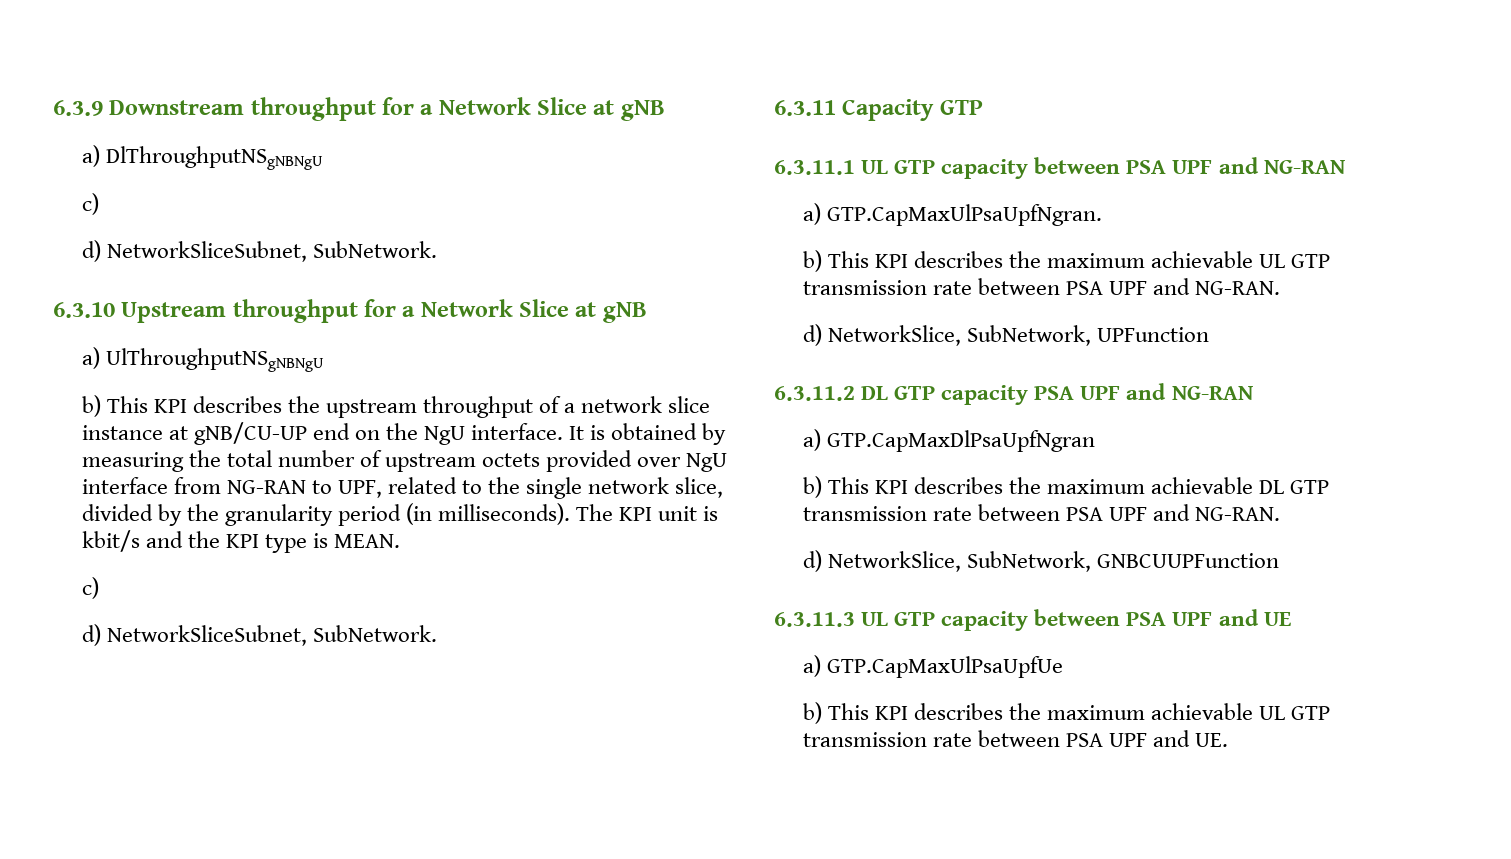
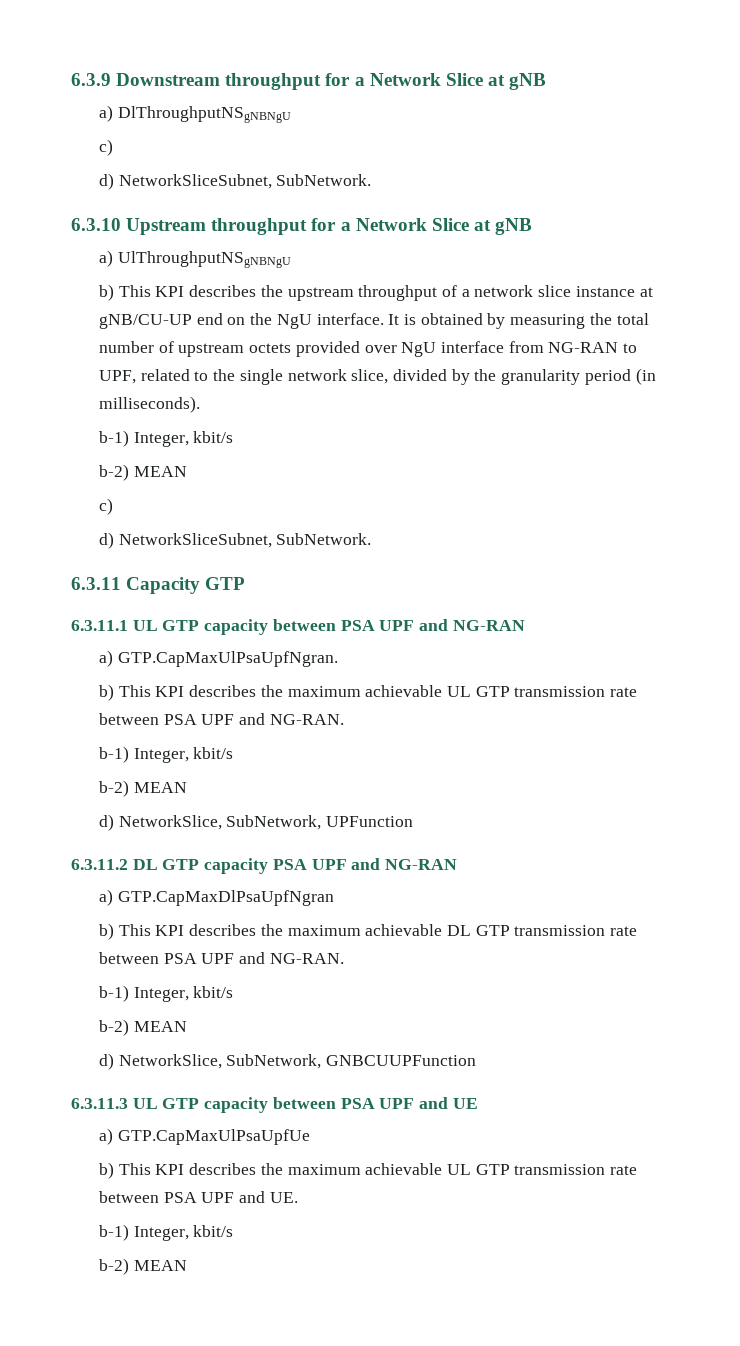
[576,504,719,521] [81,530,401,553] The KPI unit is kbit/s and the KPI type is MEAN. -> [98,430,234,447] [98,464,187,481] // b-1) Integer, kbit/s // b-2) MEAN
(1281, 288) none -> [98,746,234,763] [98,780,187,797] // b-1) Integer, kbit/s // b-2) MEAN
(1281, 514) none -> [98,985,234,1002] [98,1019,187,1036] // b-1) Integer, kbit/s // b-2) MEAN
(1229, 740) none -> [98,1224,234,1241] [98,1258,187,1275] // b-1) Integer, kbit/s // b-2) MEAN

